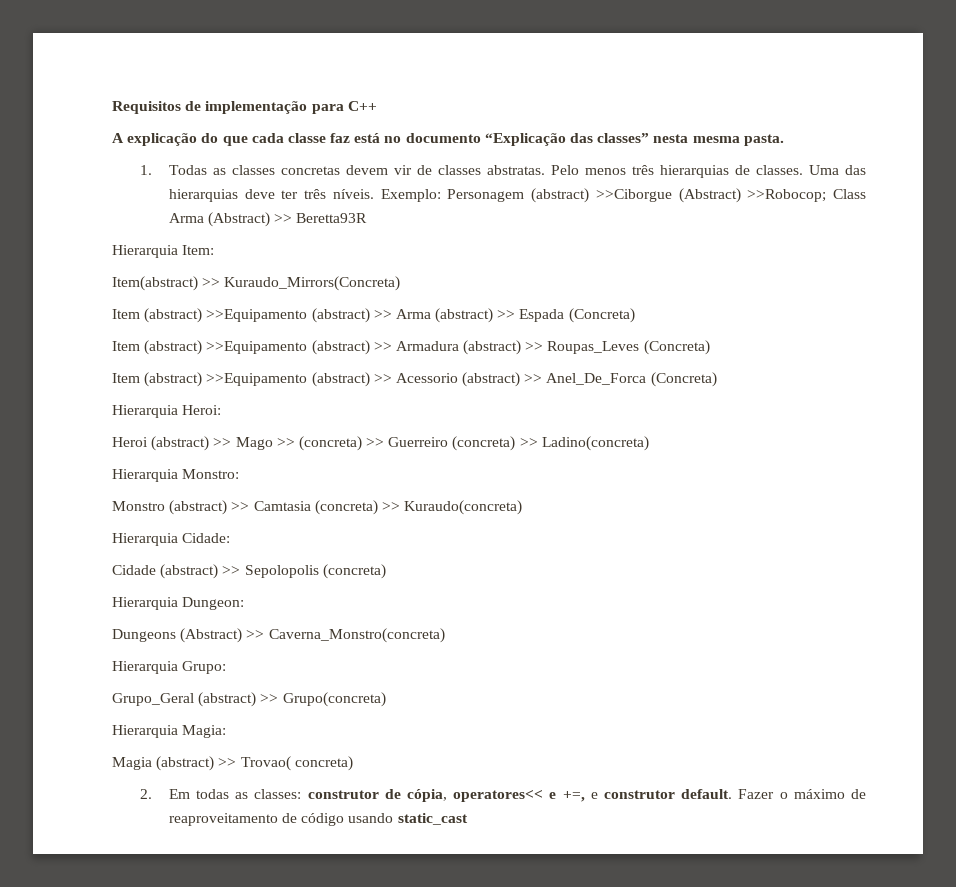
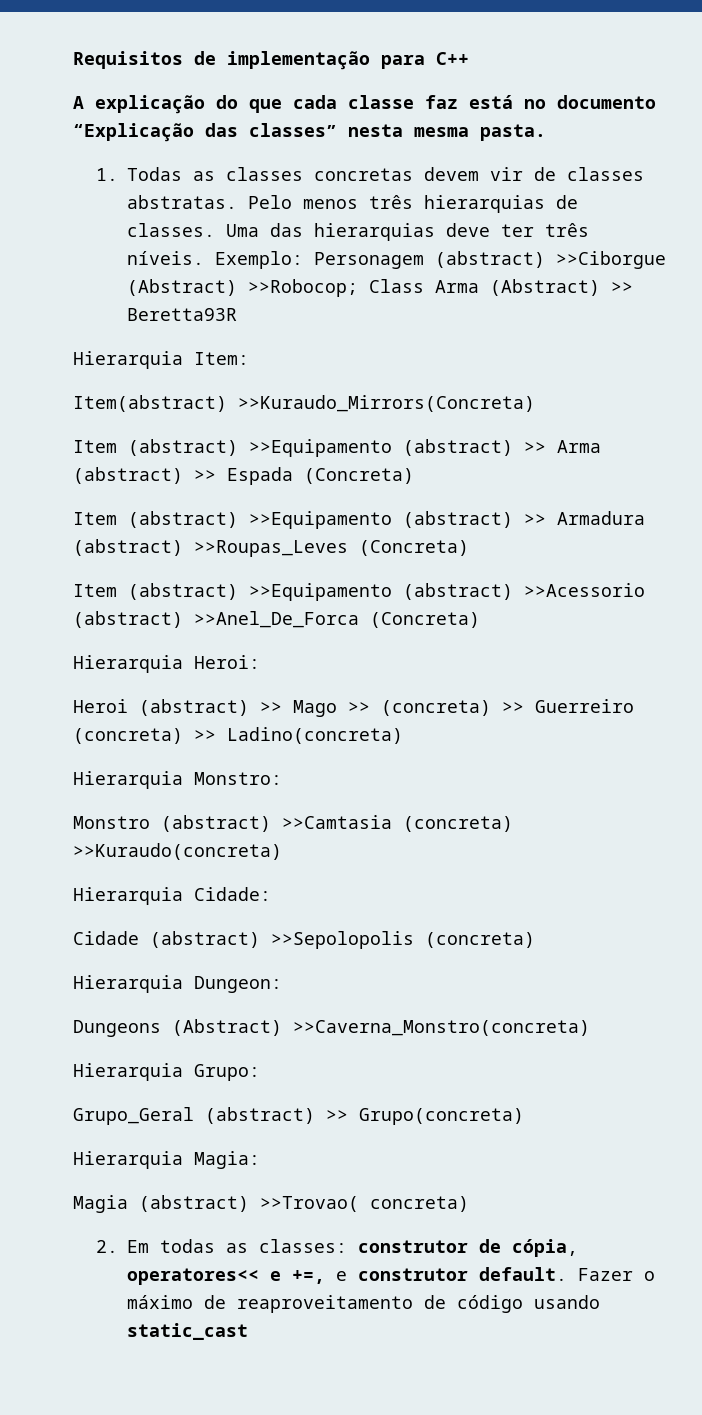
[202,276,401,291] >> Kuraudo_Mirrors(Concreta) -> [238,395,535,412] >>Kuraudo_Mirrors(Concreta)
[525,340,710,355] [112,372,647,387] >> Roupas_Leves (Concreta) // Item (abstract) >>Equipamento (abstract) >> Acessorio (abstract) >> Anel_De_Forca -> [194,540,469,557] [73,583,645,601] [73,611,359,628] >>Roupas_Leves (Concreta) // Item (abstract) >>Equipamento (abstract) >>Acessorio (abstract) >>Anel_De_Forca
[231,500,523,515] >> Camtasia (concreta) >> Kuraudo(concreta) -> [282,815,513,832] [73,843,282,860] >>Camtasia (concreta) >>Kuraudo(concreta)
[222,565,319,578] >> Sepolopolis -> [271,931,414,949] >>Sepolopolis
[246,628,445,643] >> Caverna_Monstro(concreta) -> [293,1020,590,1036] >>Caverna_Monstro(concreta)
[218,756,291,771] >> Trovao( -> [260,1196,359,1212] >>Trovao(

